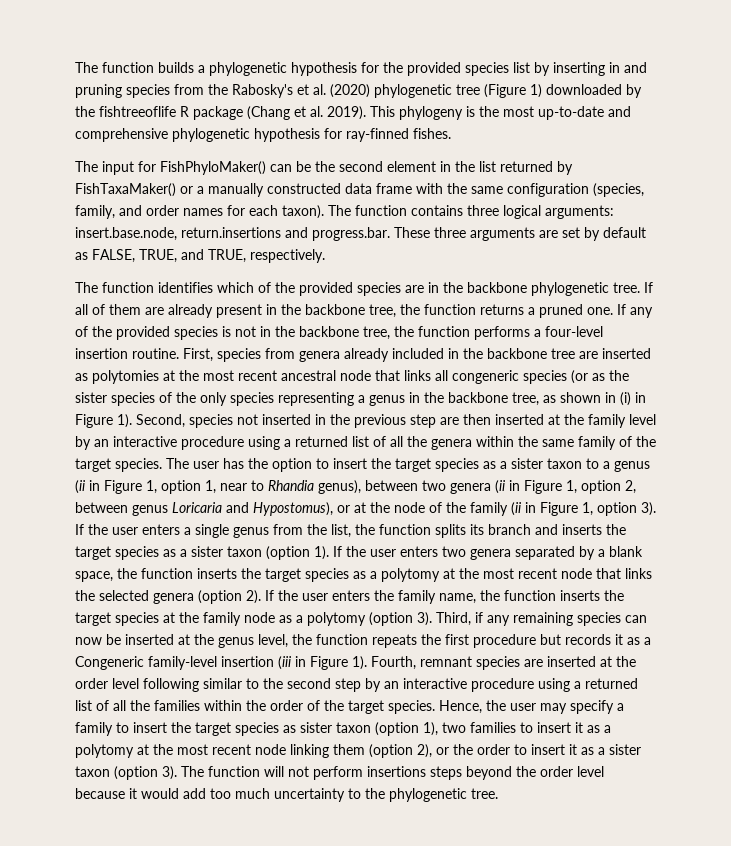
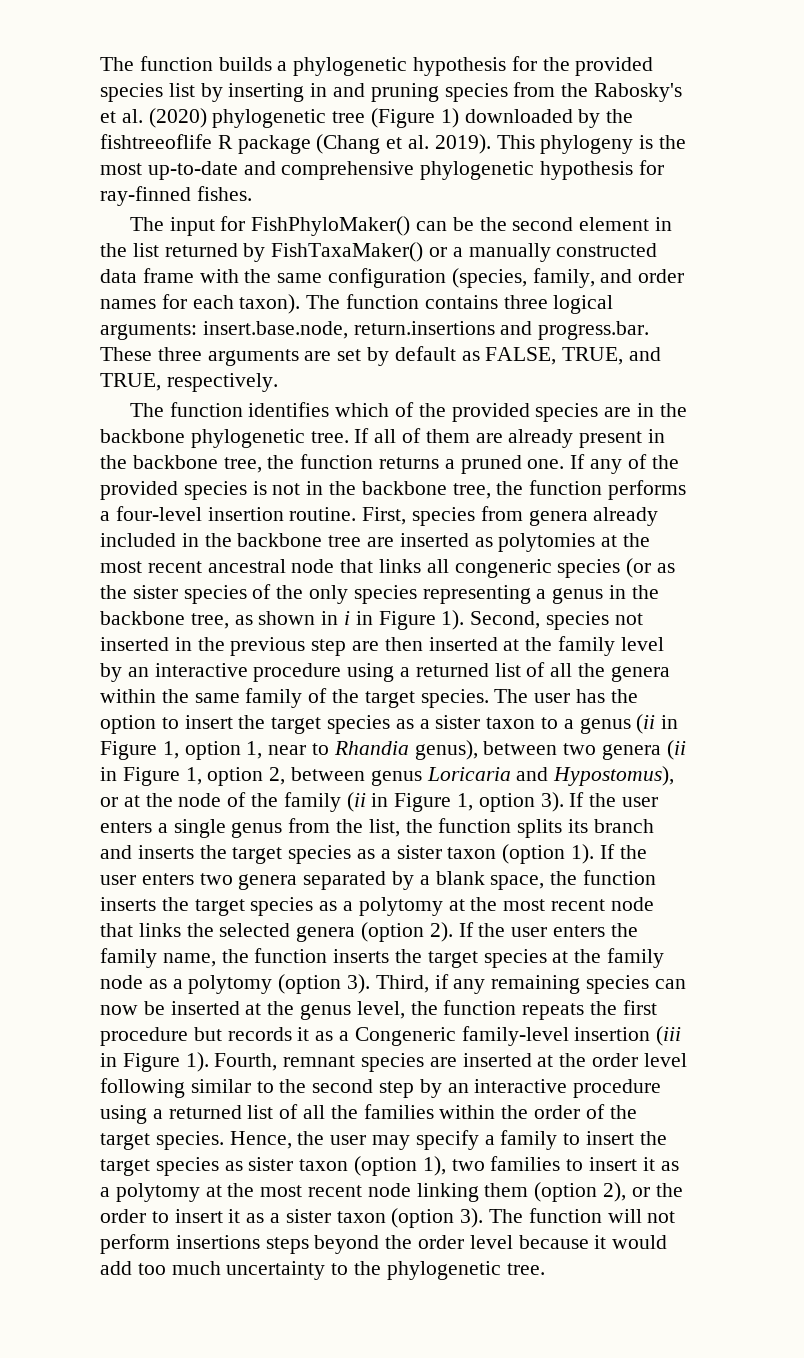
[620,392,631,406] (i) -> [344,611,351,625] i

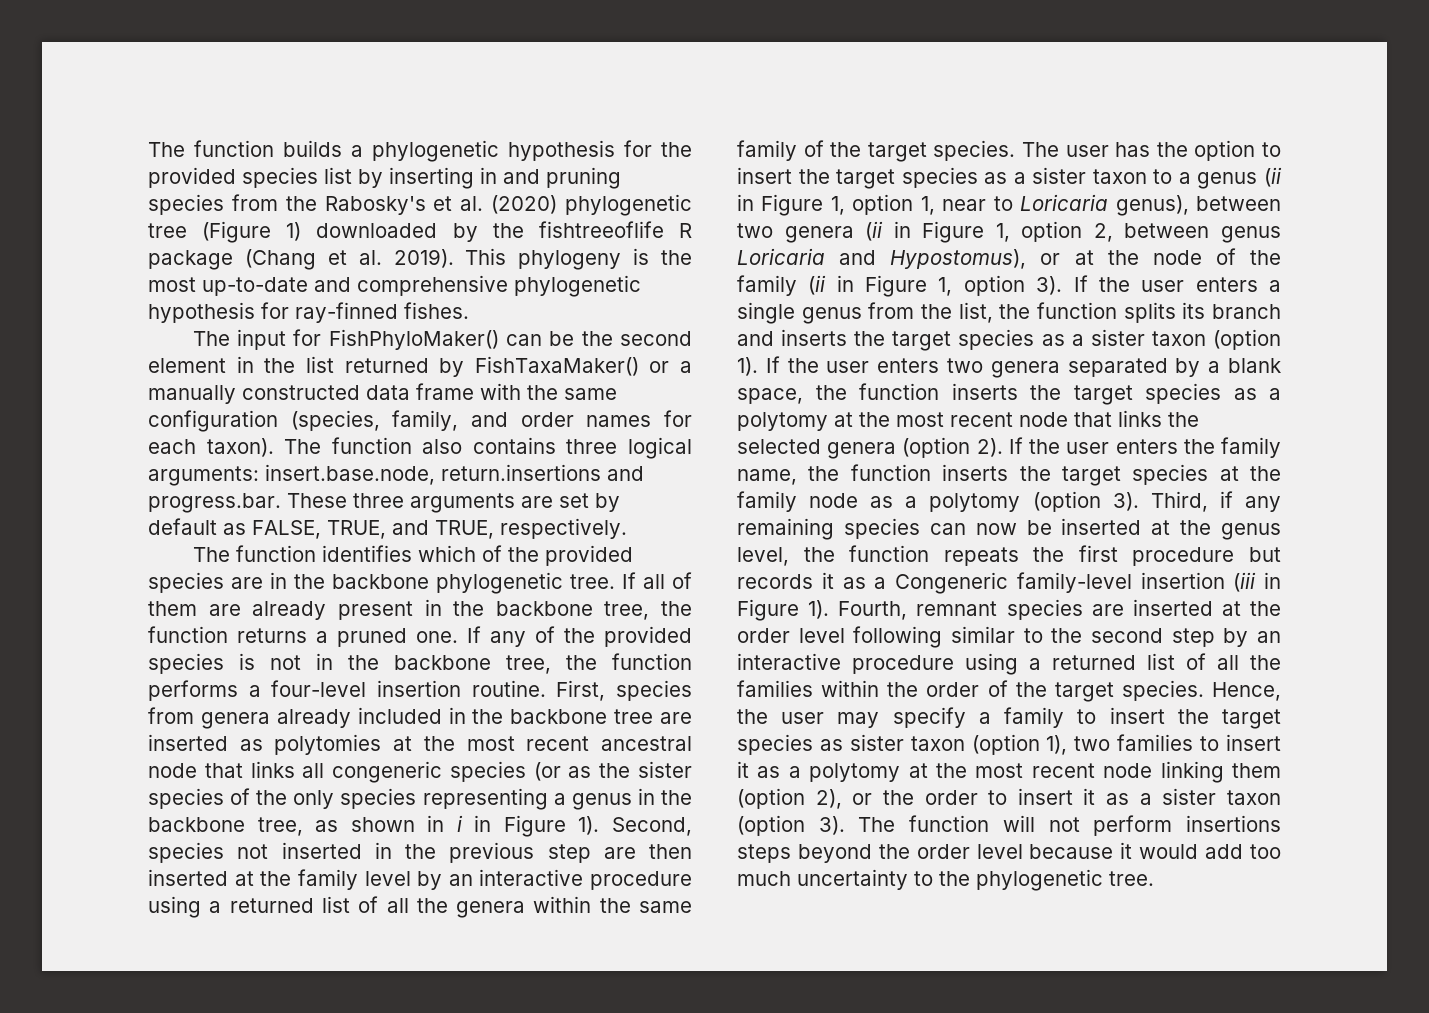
(420, 301) none -> [422,439,463,454] also
[333,741,409,755] Rhandia -> [1020,194,1109,211] Loricaria

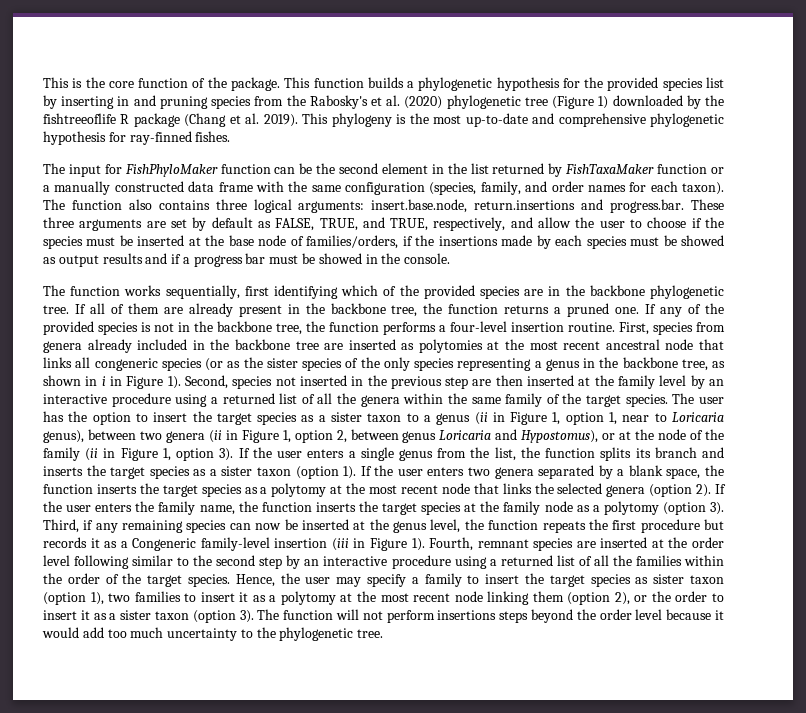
[148,142,185,157] The -> [43,77,311,91] This is the core function of the package. This
[328,329,499,350] FishPhyloMaker() -> [124,164,271,177] FishPhyloMaker function
[474,356,639,376] FishTaxaMaker() -> [565,164,708,174] FishTaxaMaker function
[500,518,627,539] [192,545,412,562] respectively. // The function identifies -> [433,217,724,231] [43,235,724,249] [43,253,451,267] [43,285,338,299] respectively, and allow the user to choose if the species must be inserted at the base node of families/orders, if the insertions made by each species must be showed as output results and if a progress bar must be showed in the console. // The function works sequentially, first identifying

